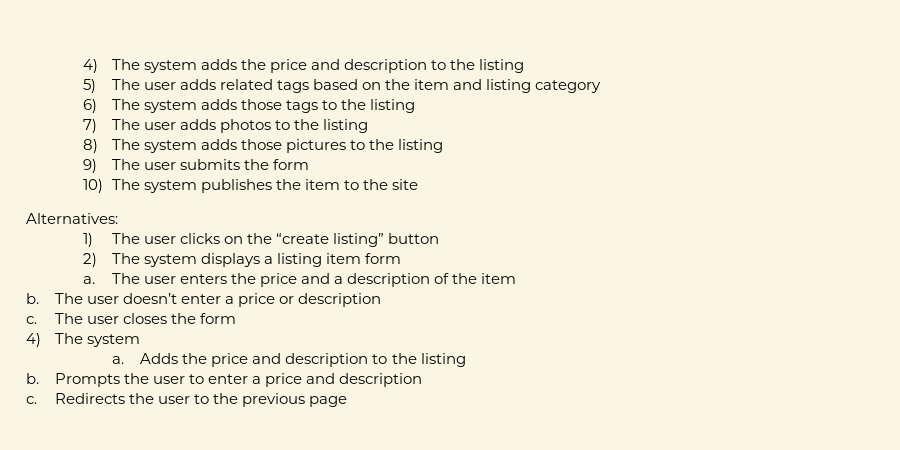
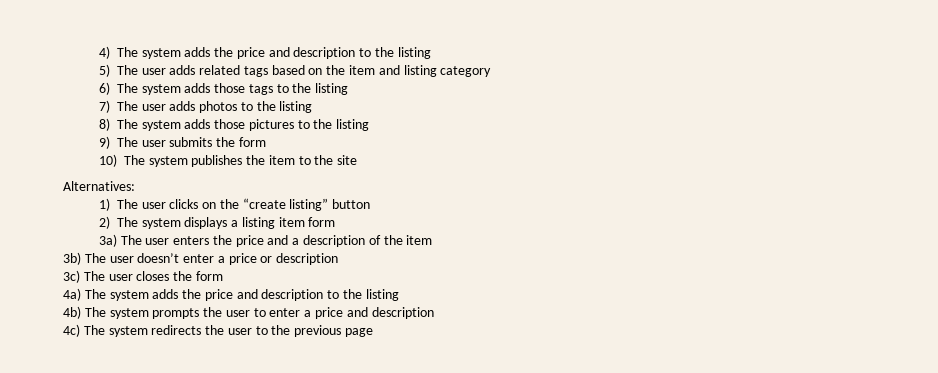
[83,276,96,284] a. -> [98,234,117,247] 3a)
[26,293,39,304] b. -> [63,252,81,265] 3b)
[26,316,37,324] c. -> [63,270,80,283] 3c)
[26,333,140,347] [111,353,466,367] [26,373,120,387] 4) The system // a. Adds the price and description to the listing // b. Prompts -> [63,288,399,301] [63,306,200,319] 4a) The system adds the price and description to the listing // 4b) The system prompts
[26,393,125,404] c. Redirects -> [63,324,202,337] 4c) The system redirects

